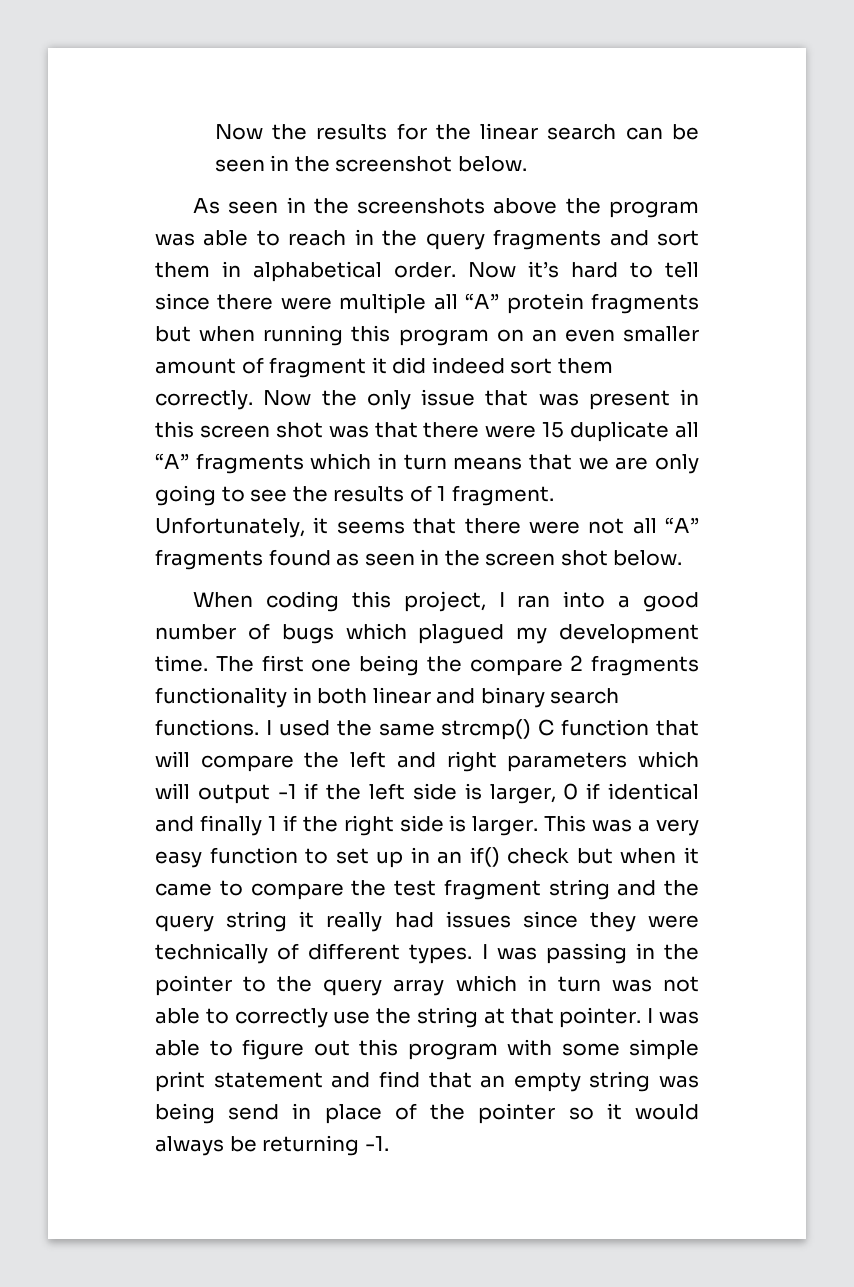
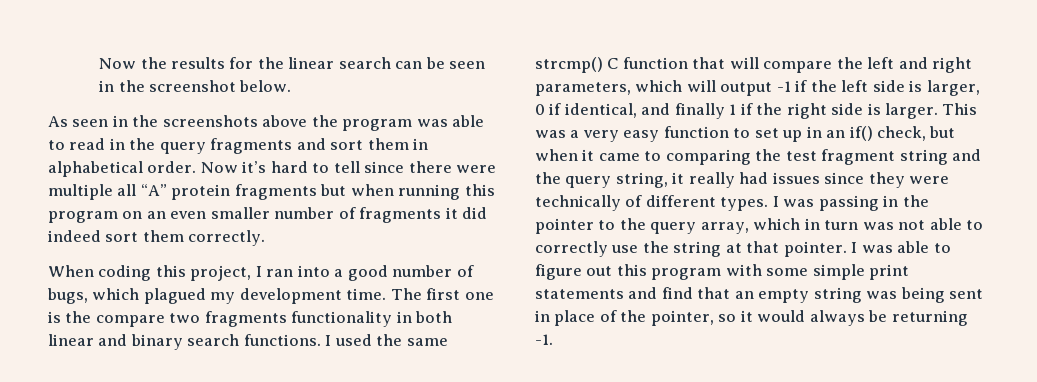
[288,230,347,246] reach -> [69,138,106,150] read
[155,357,367,378] amount of fragment -> [274,207,442,223] number of fragments
[263,389,699,410] [155,421,700,442] [155,453,700,474] [155,485,554,506] [155,517,699,538] [155,549,683,570] Now the only issue that was present in this screen shot was that there were 15 duplicate all “A” fragments which in turn means that we are only going to see the results of 1 fragment. Unfortunately, it seems that there were not all “A” fragments found as seen in the screen shot below. -> (266, 238) none
[281,624,334,644] bugs -> [47,288,88,304] bugs,
[359,655,419,676] being -> [48,311,61,323] is
[570,655,584,671] 2 -> [169,313,201,323] two
[507,752,628,772] parameters -> [535,82,631,96] parameters,
[608,783,699,800] identical -> [564,103,637,118] identical,
[507,848,570,864] check -> [877,126,927,141] check,
[250,883,344,900] compare -> [665,149,751,165] comparing
[226,911,288,932] string -> [615,172,668,188] string,
[393,979,445,996] array -> [700,222,749,234] array,
[213,1072,323,1088] statement -> [535,289,624,299] statements
[228,1104,280,1120] send -> [949,289,984,299] sent
[478,1103,556,1124] pointer -> [650,310,714,326] pointer,

